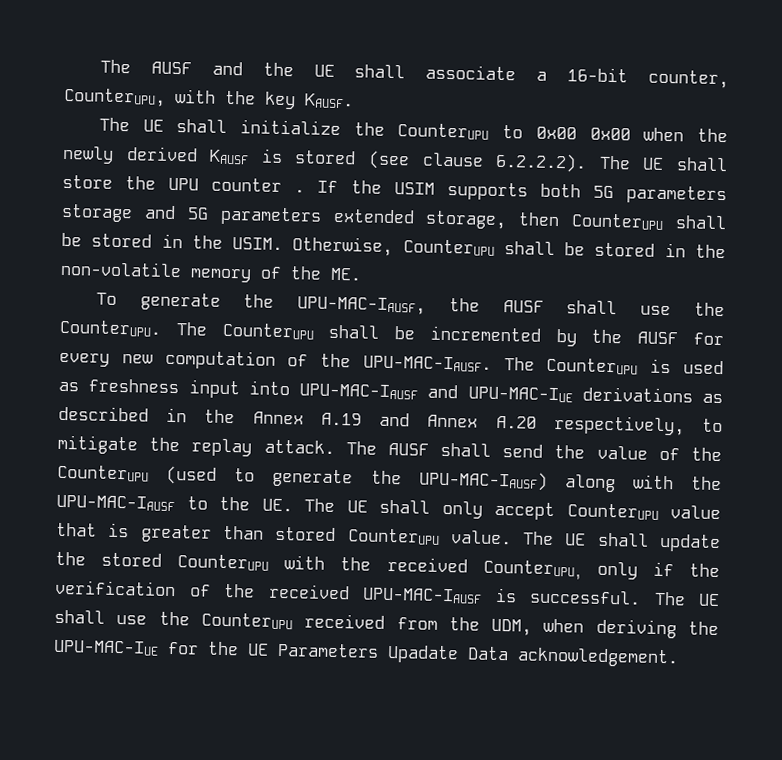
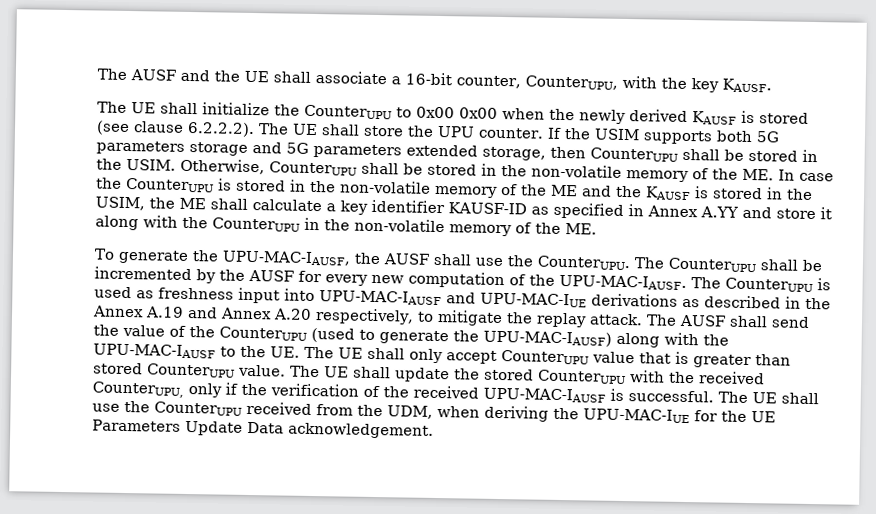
[211,177,306,193] counter . -> [478,127,544,139] counter.
(362, 274) none -> [778,169,834,182] [96,177,813,201] [95,196,832,220] [95,215,597,237] In case the CounterUPU is stored in the non-volatile memory of the ME and the KAUSF is stored in the USIM, the ME shall calculate a key identifier KAUSF-ID as specified in Annex A.YY and store it along with the CounterUPU in the non-volatile memory of the ME.
[387,644,459,664] Upadate -> [185,420,243,436] Update

